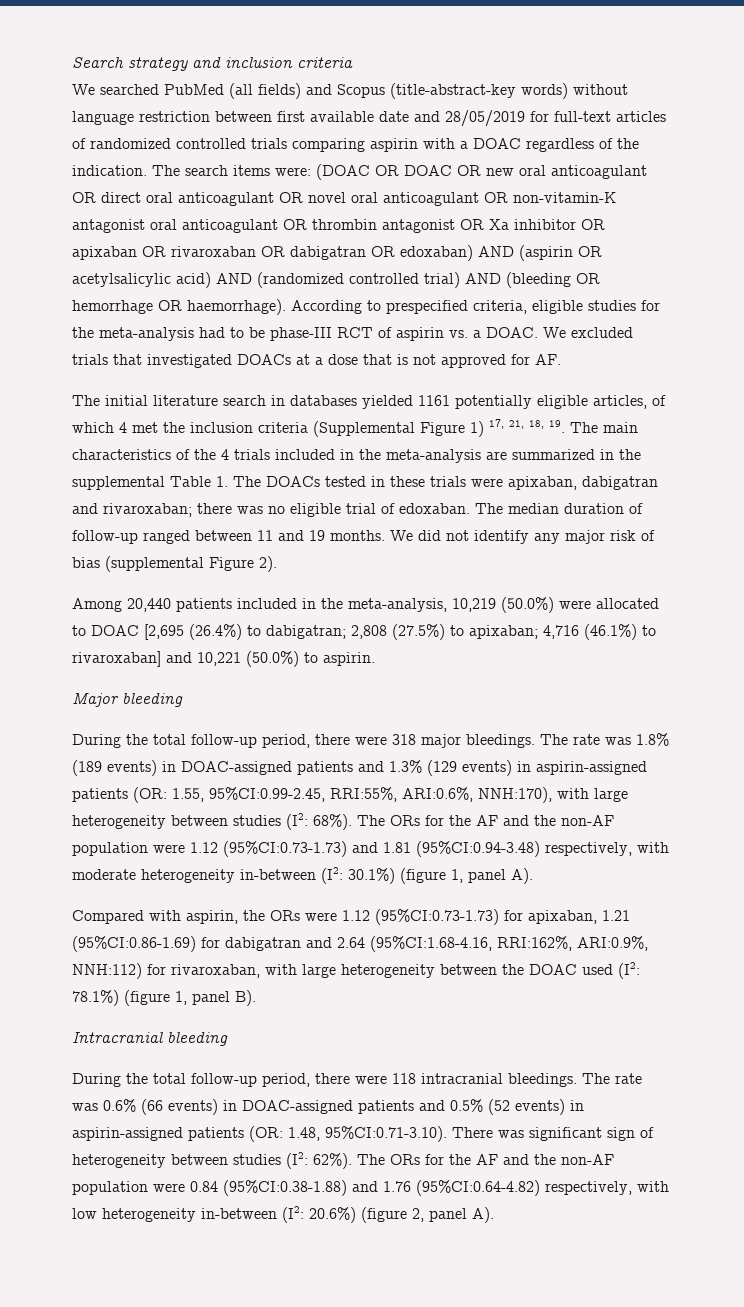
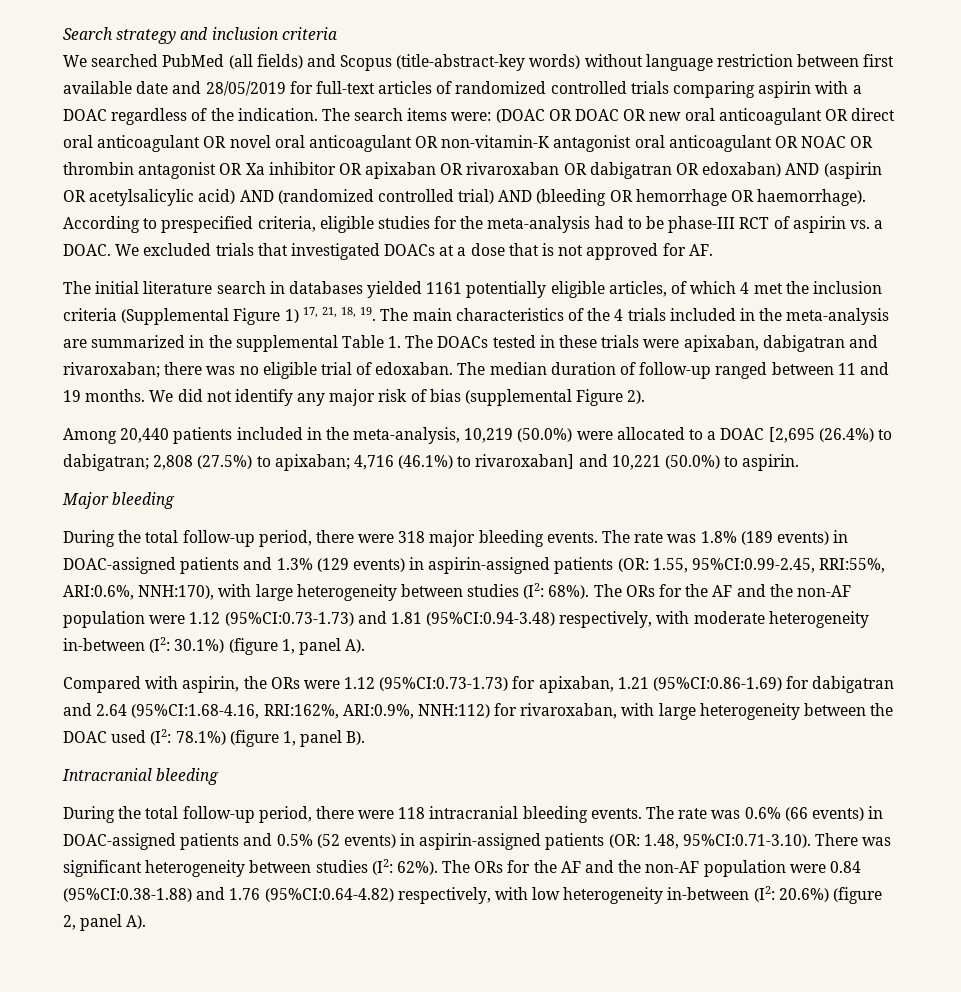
(307, 224) none -> [801,136,874,148] NOAC OR
(86, 630) none -> [707,431,717,440] a
[466,734,535,748] bleedings. -> [478,530,598,547] bleeding events.
[508,1073,577,1087] bleedings. -> [522,806,642,823] bleeding events.
[607,1127,654,1141] sign of -> (142, 868) none

